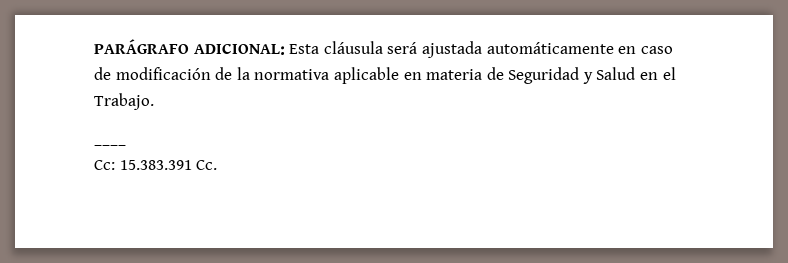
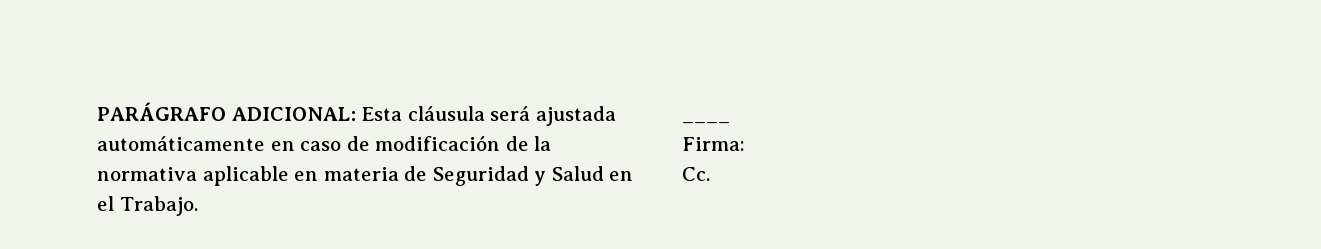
[94,160,192,170] Cc: 15.383.391 -> [682,137,745,151] Firma: //

